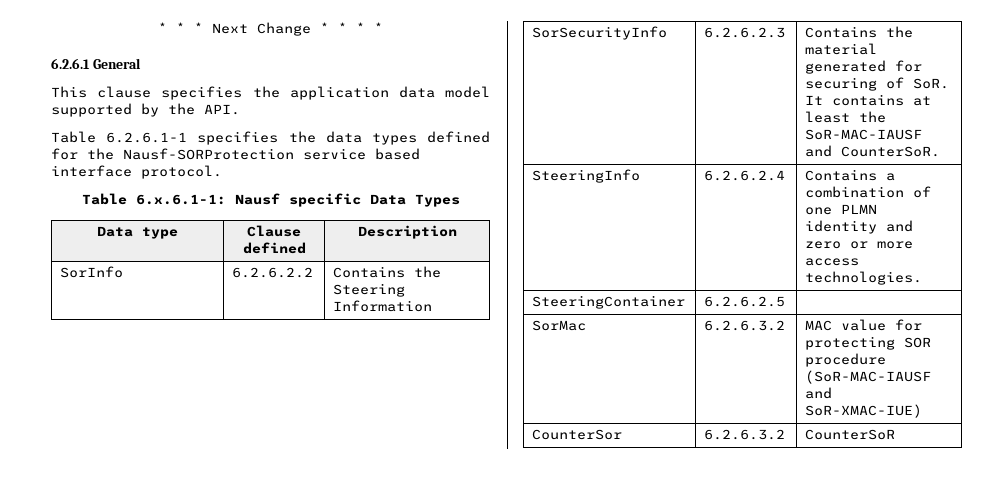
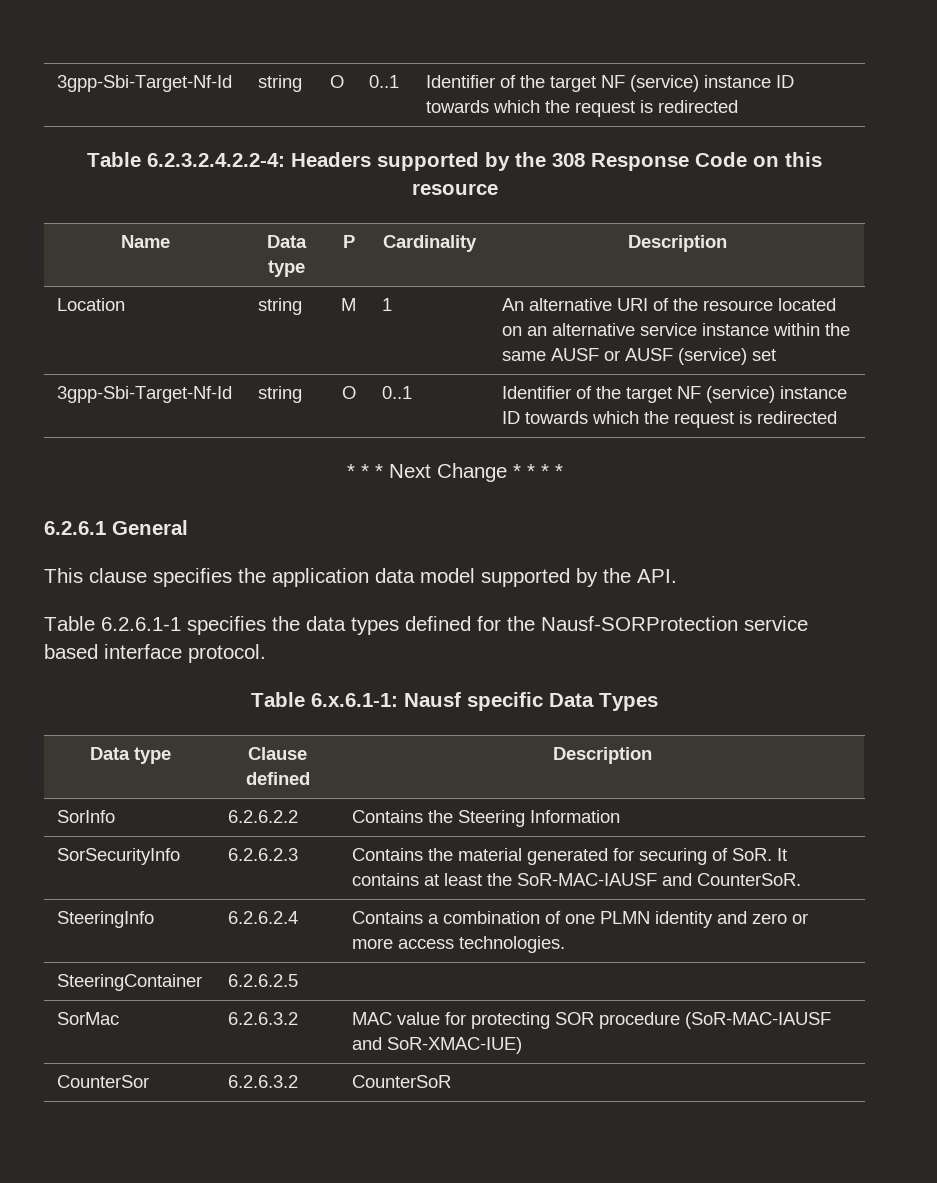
(158, 27) none -> [56,75,232,92] [257,75,302,92] [329,75,344,88] [368,75,399,88] [425,75,794,92] [425,100,738,117] [87,152,822,171] [411,183,498,195] [120,235,170,248] [267,235,307,248] [268,260,305,277] [342,235,355,248] [383,235,477,252] [627,235,727,252] [56,298,125,311] [257,298,302,315] [341,298,356,311] [381,298,392,311] [501,298,836,311] [501,323,850,336] [501,348,776,365] [56,386,232,403] [257,386,302,403] [341,386,356,399] [381,386,412,399] [501,386,847,403] [501,411,837,428] 3gpp-Sbi-Target-Nf-Id | string | O | 0..1 | Identifier of the target NF (service) instance ID towards which the request is redirected // Table 6.2.3.2.4.2.2-4: Headers supported by the 308 Response Code on this resource // Name | Data type | P | Cardinality | Description // Location | string | M | 1 | An alternative URI of the resource located on an alternative service instance within the same AUSF or AUSF (service) set // 3gpp-Sbi-Target-Nf-Id | string | O | 0..1 | Identifier of the target NF (service) instance ID towards which the request is redirected //

